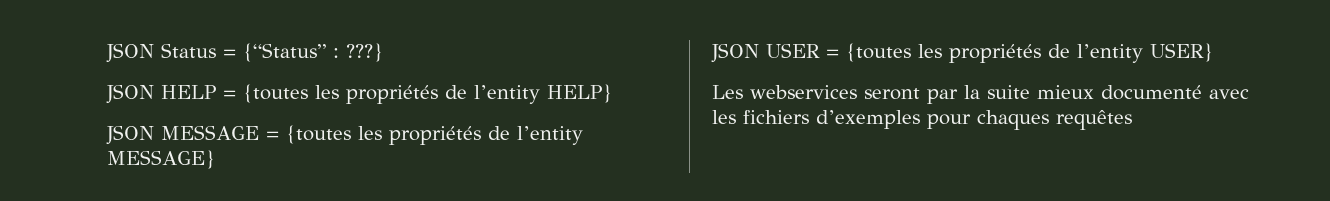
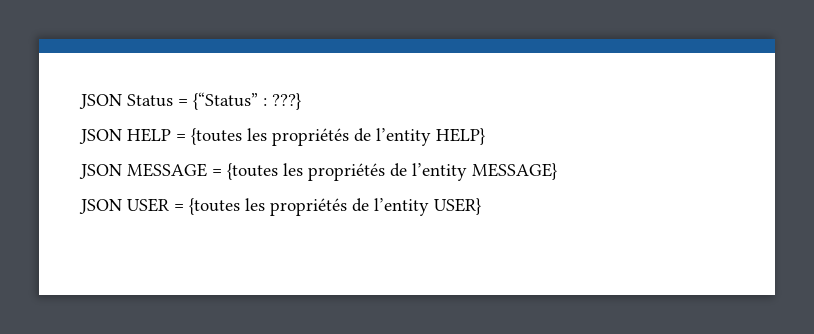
[712,85,1249,104] [712,110,1132,130] // Les webservices seront par la suite mieux documenté avec les fichiers d’exemples pour chaques requêtes -> (481, 206) none

